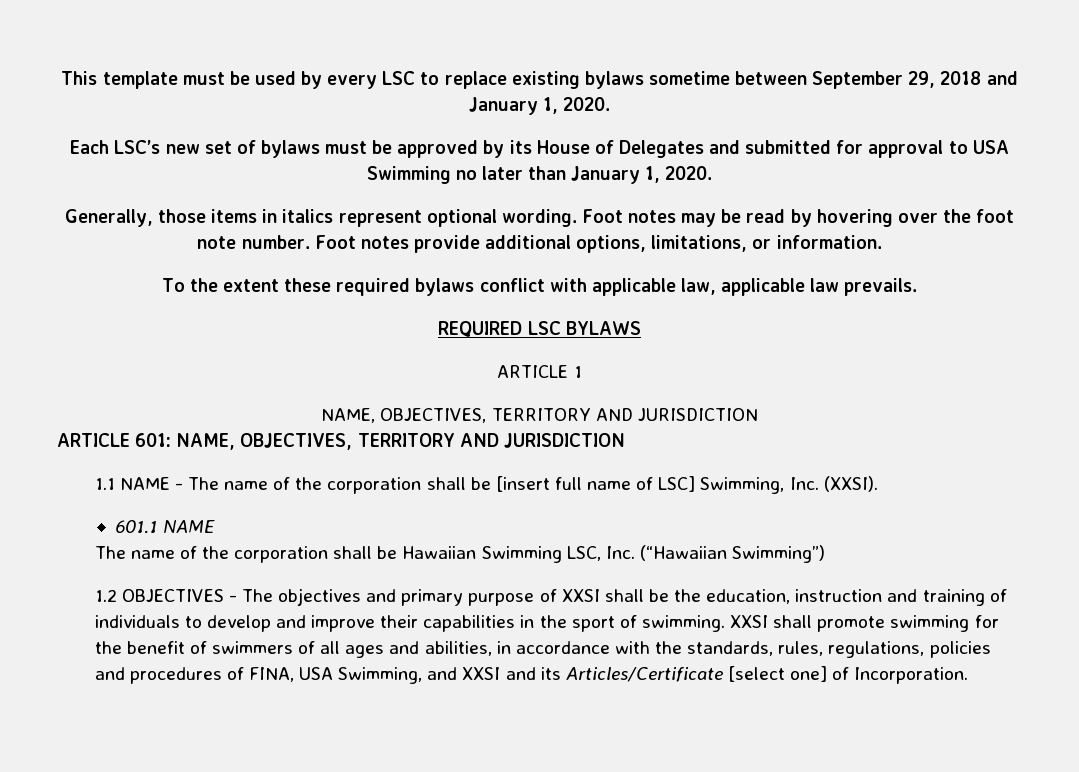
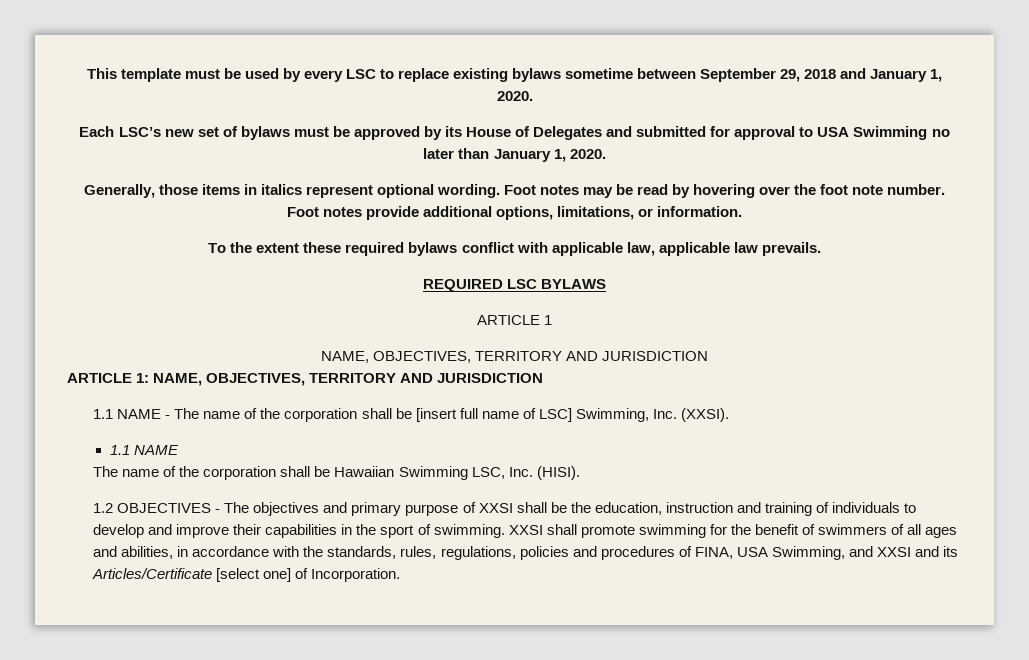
[135,433,172,447] 601: -> [136,373,150,383] 1:
[115,520,158,534] 601.1 -> [109,445,130,455] 1.1
[639,545,826,563] (“Hawaiian Swimming”) -> [536,466,580,480] (HISI).

